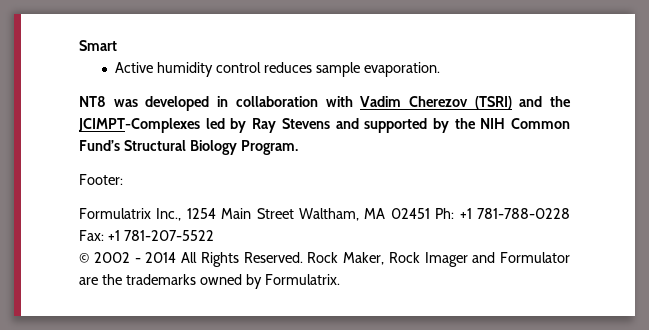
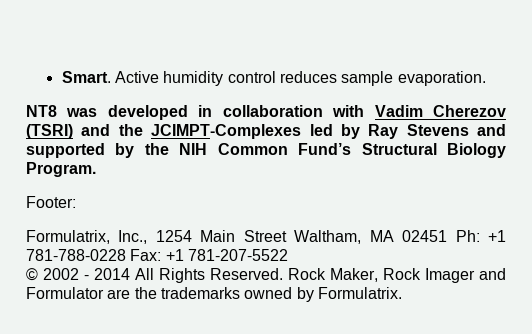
[79,40,117,51] Smart // -> [61,71,111,83] Smart.
[79,208,151,219] Formulatrix -> [26,230,110,244] Formulatrix,

